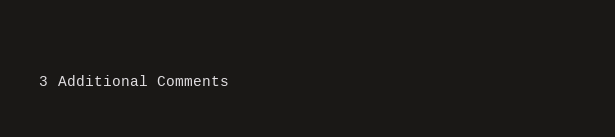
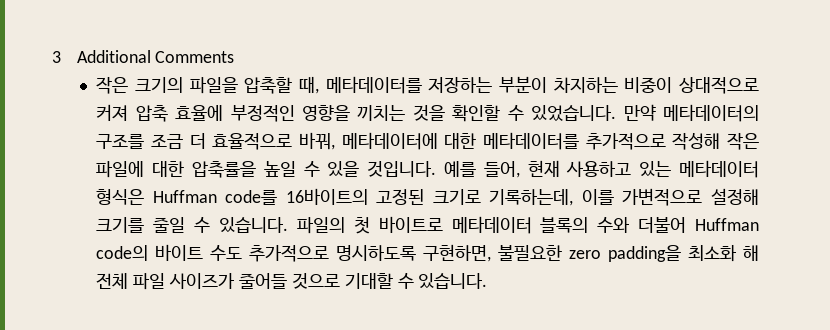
(230, 81) none -> [96,76,759,94] [96,104,759,122] [96,132,759,150] [96,160,760,178] [96,188,759,206] [96,216,759,234] [96,244,759,262] [96,273,488,290] // 작은 크기의 파일을 압축할 때, 메타데이터를 저장하는 부분이 차지하는 비중이 상대적으로 커져 압축 효율에 부정적인 영향을 끼치는 것을 확인할 수 있었습니다. 만약 메타데이터의 구조를 조금 더 효율적으로 바꿔, 메타데이터에 대한 메타데이터를 추가적으로 작성해 작은 파일에 대한 압축률을 높일 수 있을 것입니다. 예를 들어, 현재 사용하고 있는 메타데이터 형식은 Huffman code를 16바이트의 고정된 크기로 기록하는데, 이를 가변적으로 설정해 크기를 줄일 수 있습니다. 파일의 첫 바이트로 메타데이터 블록의 수와 더불어 Huffman code의 바이트 수도 추가적으로 명시하도록 구현하면, 불필요한 zero padding을 최소화 해 전체 파일 사이즈가 줄어들 것으로 기대할 수 있습니다.

